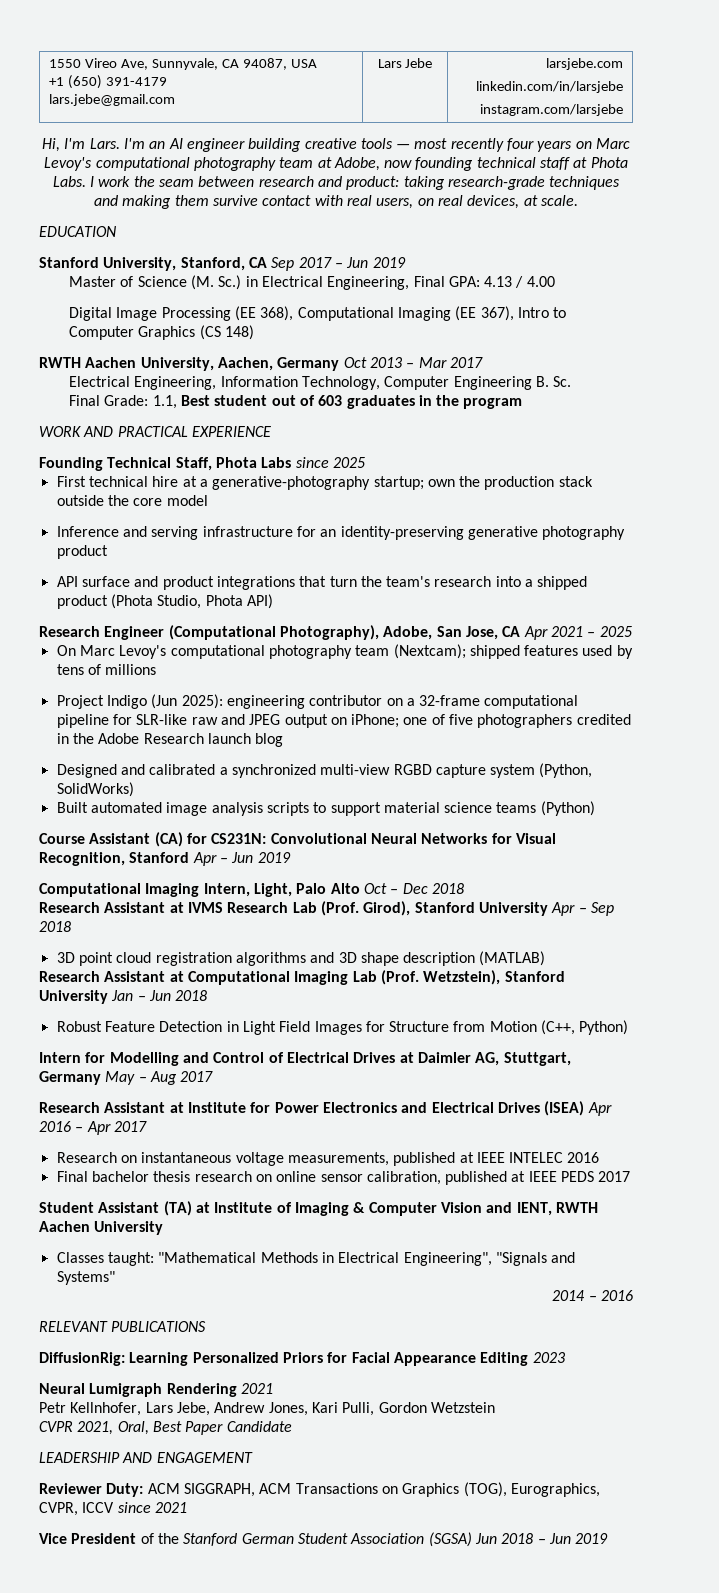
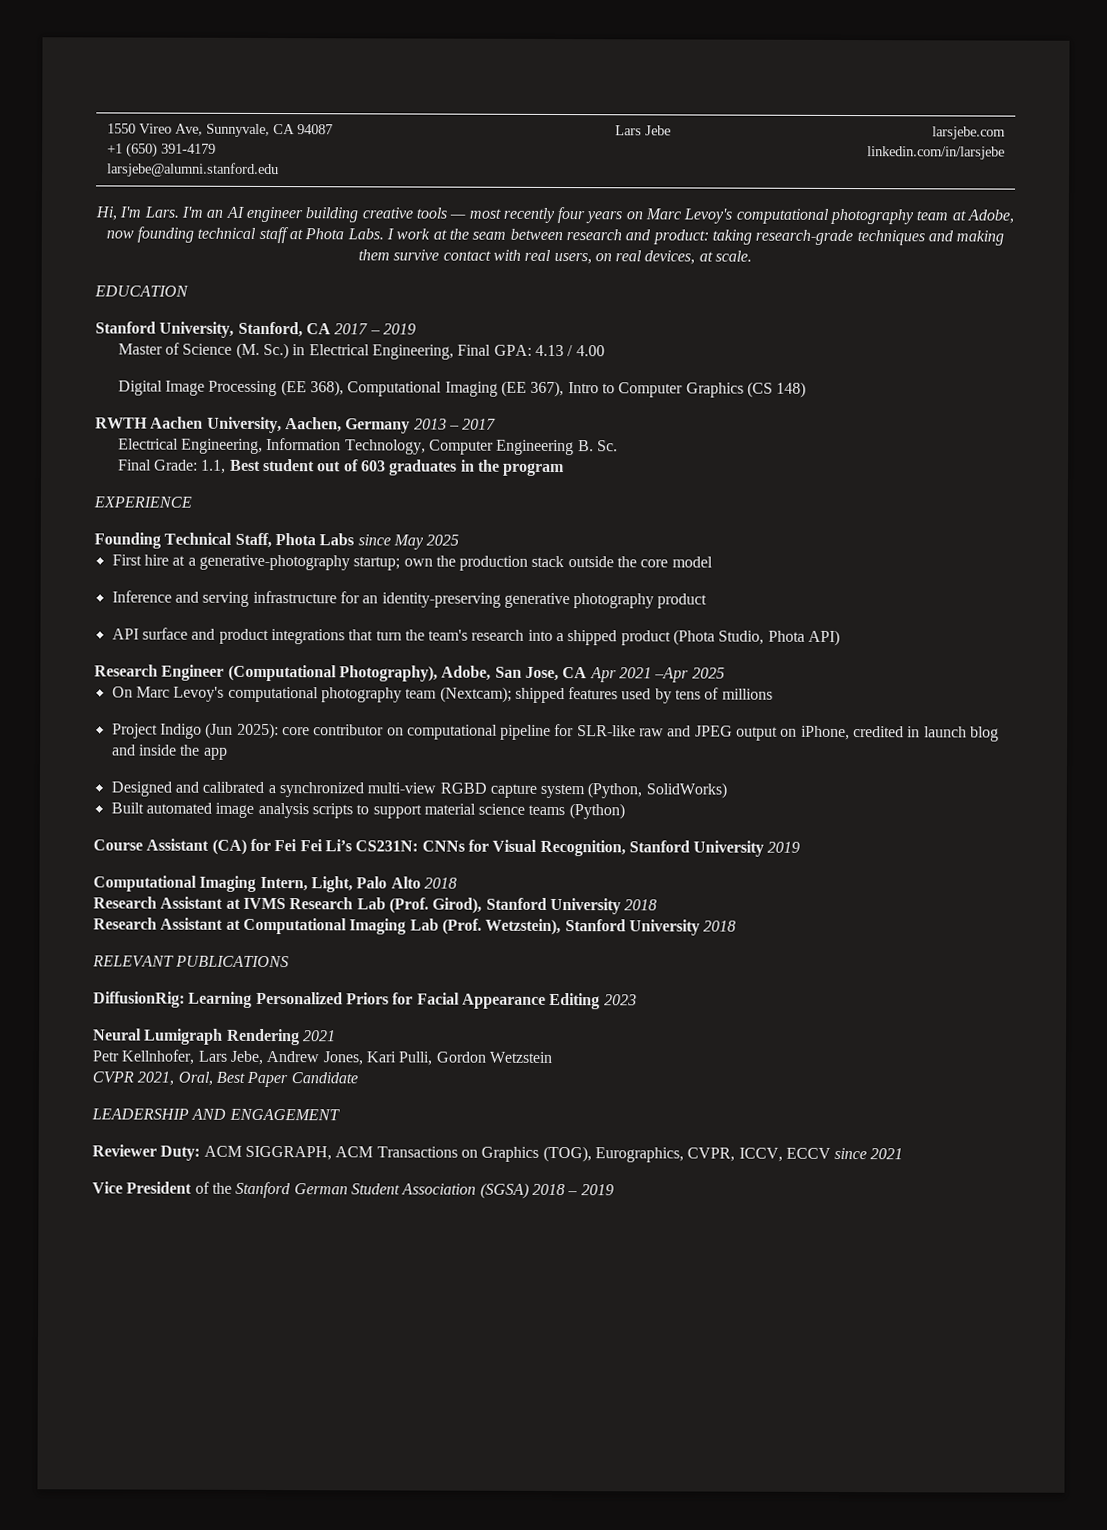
[243,58,317,70] 94087, USA -> [297,124,334,135] 94087
[49,94,176,106] lars.jebe@gmail.com -> [107,162,280,178] larsjebe@alumni.stanford.edu
[479,104,623,116] // instagram.com/larsjebe -> (1005, 153) none
(131, 181) none -> [432,229,447,240] at
[271,257,295,271] Sep -> (331, 329) none
[346,257,369,268] Jun -> (381, 332) none
[343,357,367,368] Oct -> (411, 426) none
[418,357,447,368] Mar -> (460, 427) none
[39,426,188,437] WORK AND PRACTICAL -> (566, 469) none
(329, 462) none -> [392,534,424,550] May
[88,476,148,487] technical -> (142, 560) none
[587,632,596,637] – -> [654,667,690,683] –Apr
[226,695,305,709] engineering -> [281,727,310,736] core
[406,695,481,706] a 32-frame -> (404, 731) none
[351,714,631,728] [56,733,284,747] iPhone; one of five photographers credited in the Adobe Research launch blog -> [800,725,1000,742] [111,744,228,760] iPhone, credited in launch blog and inside the app
[211,833,488,844] CS231N: Convolutional Neural Networks -> [274,839,465,852] Fei Fei Li’s CS231N: CNNs
[192,852,254,866] Apr – Jun -> [693,840,765,857] University
[363,883,428,894] Oct – Dec -> (421, 882) none
[551,902,614,916] [39,921,71,932] [56,951,546,966] Apr – Sep 2018 // 3D point cloud registration algorithms and 3D shape description (MATLAB) -> [624,899,658,911] 2018
[111,990,208,1001] [56,1020,629,1035] [39,1052,571,1066] [39,1071,214,1085] [39,1101,612,1116] [39,1121,147,1135] [56,1152,600,1166] [56,1171,631,1185] [39,1201,598,1216] [39,1221,164,1235] [56,1252,576,1266] [56,1271,115,1285] [552,1290,634,1301] Jan – Jun 2018 // Robust Feature Detection in Light Field Images for Structure from Motion (C++, Python) // Intern for Modelling and Control of Electrical Drives at Daimler AG, Stuttgart, Germany May – Aug 2017 // Research Assistant at Institute for Power Electronics and Electrical Drives (ISEA) Apr 2016 – Apr 2017 // Research on instantaneous voltage measurements, published at IEEE INTELEC 2016 // Final bachelor thesis research on online sensor calibration, published at IEEE PEDS 2017 // Student Assistant (TA) at Institute of Imaging & Computer Vision and IENT, RWTH Aachen University // Classes taught: "Mathematical Methods in Electrical Engineering", "Signals and Systems" // 2014 – 2016 -> [703,920,737,932] 2018
[82,1502,115,1513] ICCV -> [738,1147,831,1162] ICCV, ECCV
[474,1533,497,1544] Jun -> (529, 1190) none
[548,1533,571,1544] Jun -> (579, 1193) none

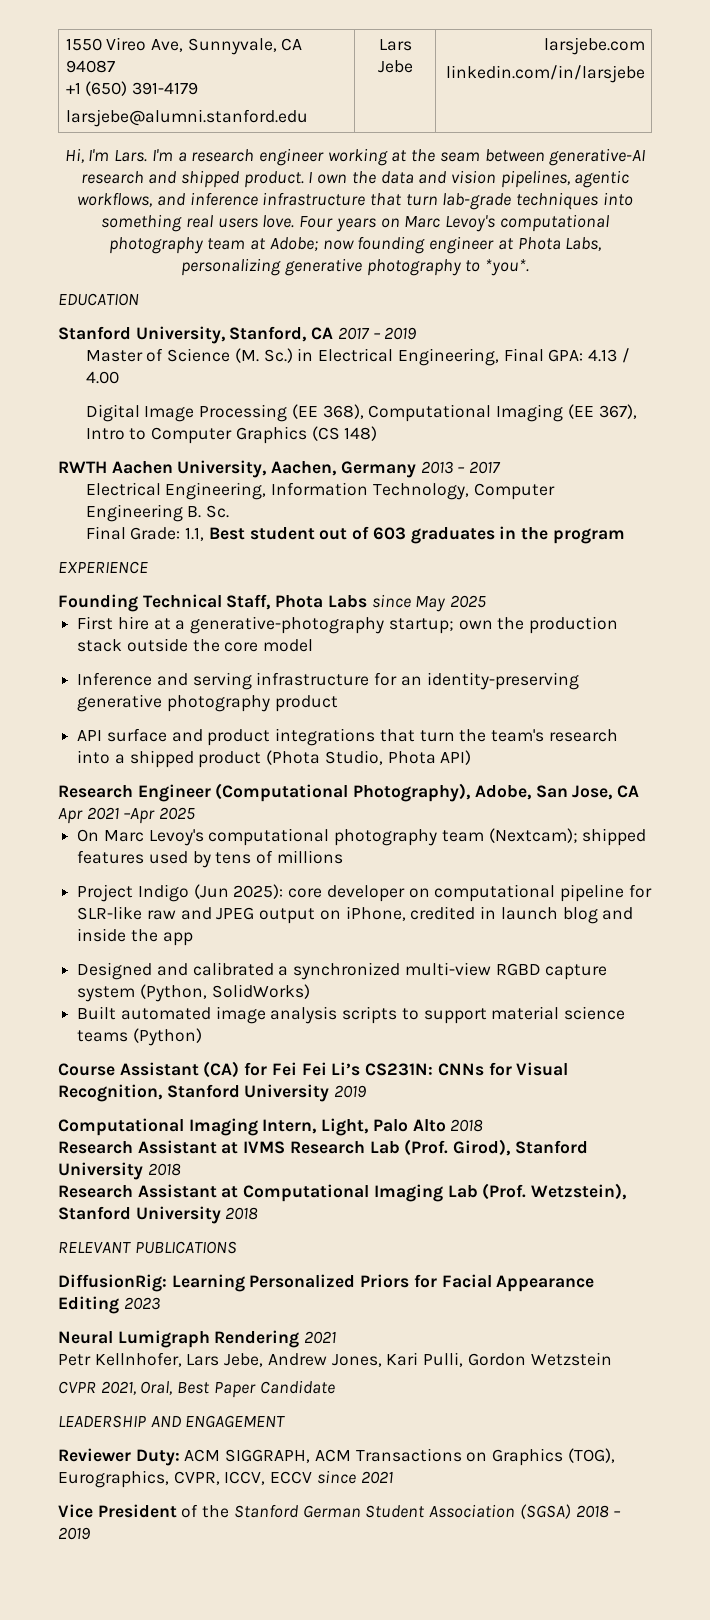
[206,206,586,224] an AI engineer building creative tools — most recently four -> [177,148,646,166] [80,170,630,188] [77,192,633,210] [101,214,334,232] a research engineer working at the seam between generative-AI research and shipped product. I own the data and vision pipelines, agentic workflows, and inference infrastructure that turn lab-grade techniques into something real users love. Four
[967,209,1015,224] Adobe, -> [269,237,318,251] Adobe;
[197,226,1005,246] [357,249,753,265] technical staff at Phota Labs. I work at the seam between research and product: taking research-grade techniques and making them survive contact with real users, on real devices, at scale. -> [429,236,602,254] [181,258,529,276] engineer at Phota Labs, personalizing generative photography to *you*.
[313,724,385,736] contributor -> [326,885,405,902] developer

